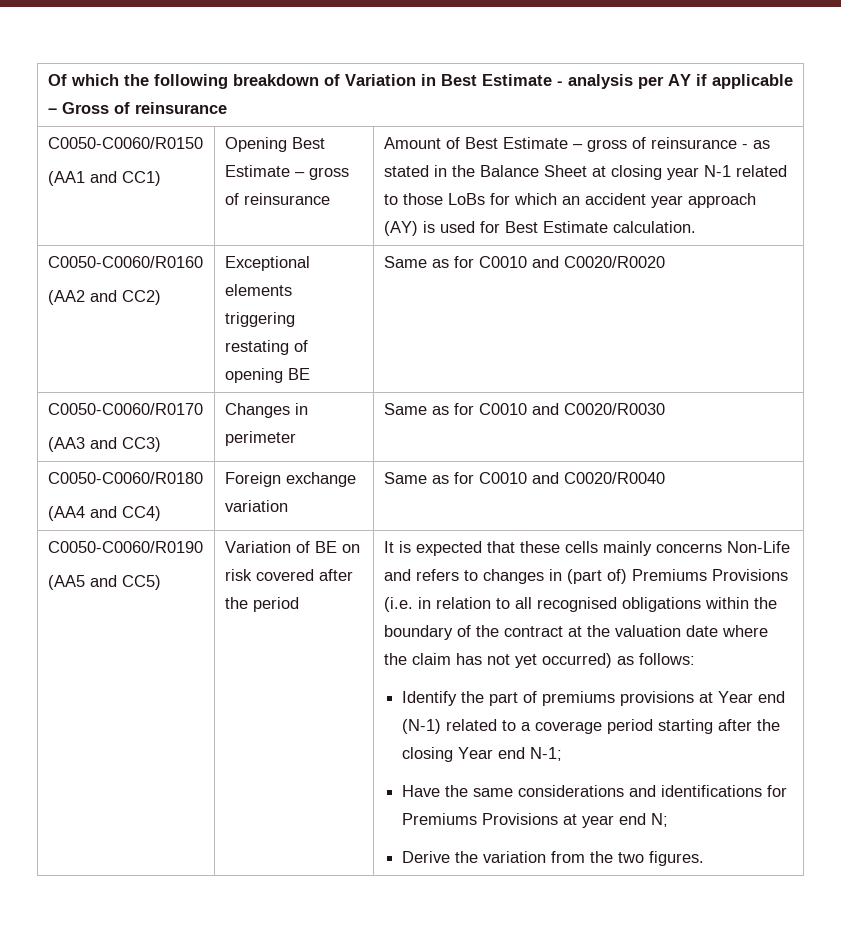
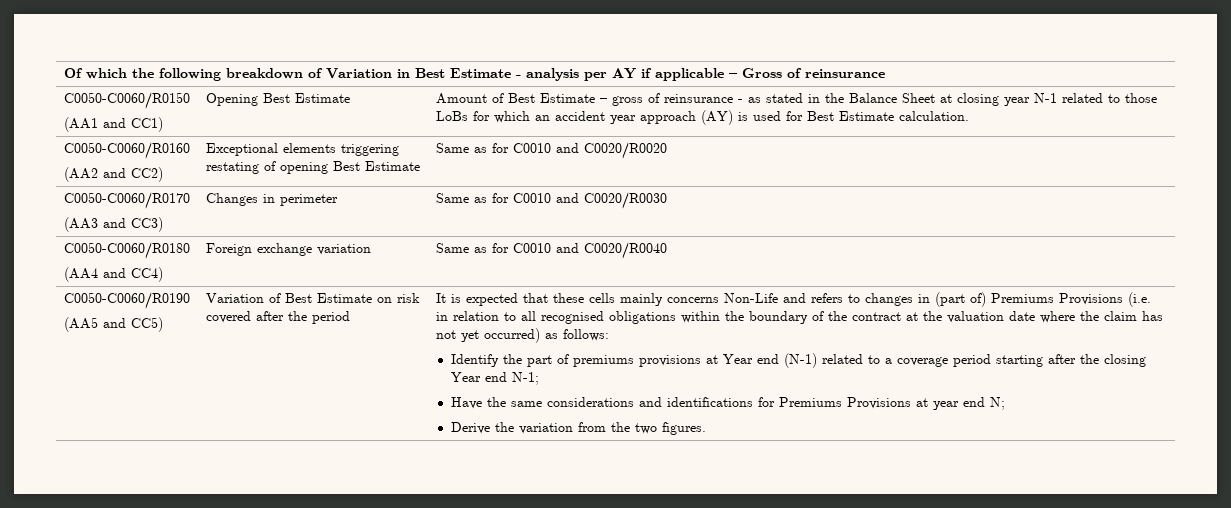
[294,167,349,180] [224,193,330,205] – gross of reinsurance -> (350, 98) none
[287,368,310,380] BE -> [332,161,420,171] Best Estimate
[314,541,337,553] BE -> [284,293,372,303] Best Estimate

